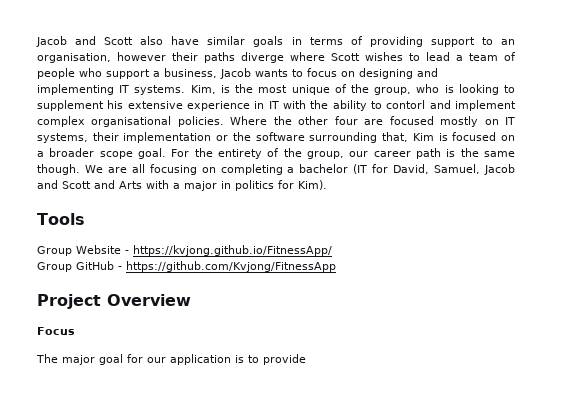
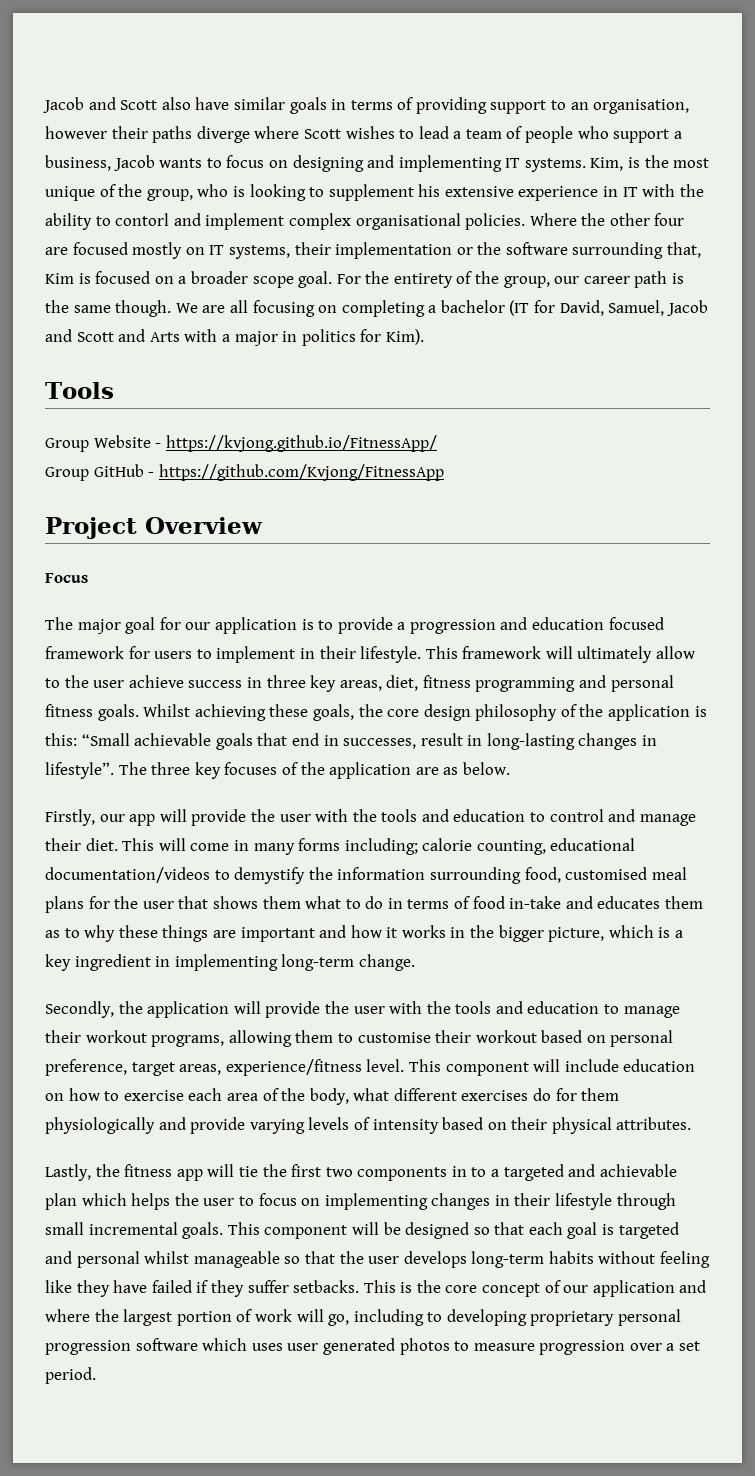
(306, 359) none -> [397,617,664,634] [45,646,696,663] [45,675,674,692] [45,704,707,721] [45,733,658,750] [45,762,510,779] [45,809,696,826] [45,838,636,855] [45,867,687,884] [45,896,704,913] [45,925,684,942] [45,954,415,971] [45,1001,680,1018] [45,1030,674,1047] [45,1059,696,1076] [45,1088,620,1105] [45,1117,692,1134] [45,1164,677,1181] [45,1193,676,1210] [45,1222,679,1239] [45,1251,711,1268] [45,1280,707,1297] [45,1309,682,1326] [45,1338,701,1355] [45,1367,96,1384] a progression and education focused framework for users to implement in their lifestyle. This framework will ultimately allow to the user achieve success in three key areas, diet, fitness programming and personal fitness goals. Whilst achieving these goals, the core design philosophy of the application is this: “Small achievable goals that end in successes, result in long-lasting changes in lifestyle”. The three key focuses of the application are as below. // Firstly, our app will provide the user with the tools and education to control and manage their diet. This will come in many forms including; calorie counting, educational documentation/videos to demystify the information surrounding food, customised meal plans for the user that shows them what to do in terms of food in-take and educates them as to why these things are important and how it works in the bigger picture, which is a key ingredient in implementing long-term change. // Secondly, the application will provide the user with the tools and education to manage their workout programs, allowing them to customise their workout based on personal preference, target areas, experience/fitness level. This component will include education on how to exercise each area of the body, what different exercises do for them physiologically and provide varying levels of intensity based on their physical attributes. // Lastly, the fitness app will tie the first two components in to a targeted and achievable plan which helps the user to focus on implementing changes in their lifestyle through small incremental goals. This component will be designed so that each goal is targeted and personal whilst manageable so that the user develops long-term habits without feeling like they have failed if they suffer setbacks. This is the core concept of our application and where the largest portion of work will go, including to developing proprietary personal progression software which uses user generated photos to measure progression over a set period.

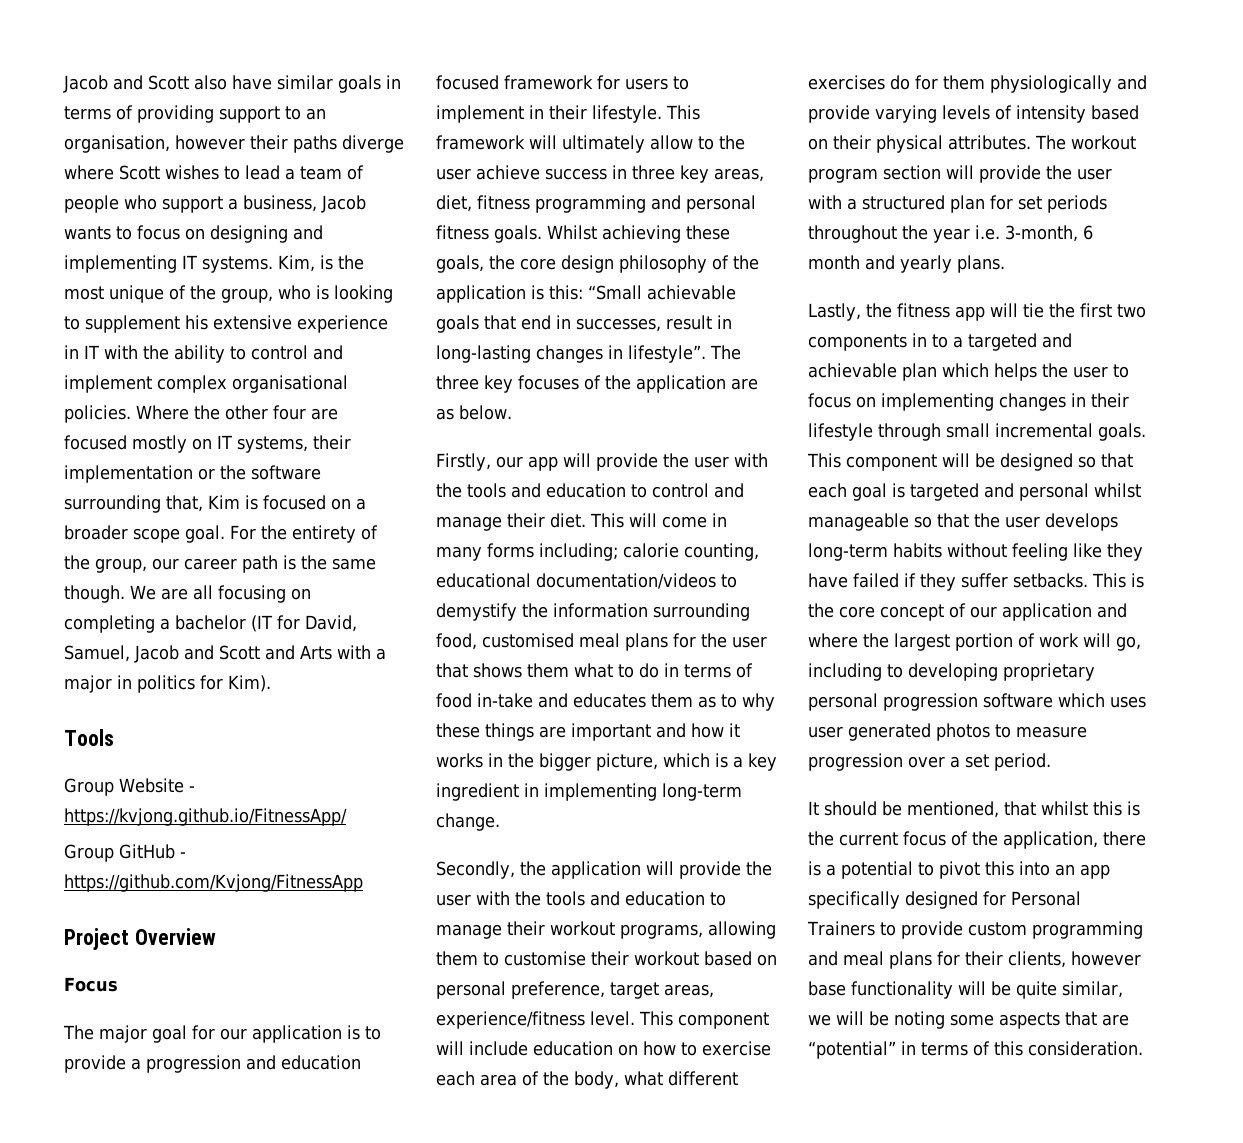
[115,213,170,226] contorl -> [251,345,308,360] control
(692, 1123) none -> [1035,135,1136,150] [808,165,1112,183] [808,195,1107,213] [808,225,1093,243] [808,255,1005,273] The workout program section will provide the user with a structured plan for set periods throughout the year i.e. 3-month, 6 month and yearly plans.
(96, 1375) none -> [808,801,1140,818] [808,831,1146,849] [808,861,1110,879] [808,891,1081,909] [807,921,1143,939] [808,951,1141,969] [808,981,1123,999] [808,1011,1129,1029] [808,1041,1143,1059] // It should be mentioned, that whilst this is the current focus of the application, there is a potential to pivot this into an app specifically designed for Personal Trainers to provide custom programming and meal plans for their clients, however base functionality will be quite similar, we will be noting some aspects that are “potential” in terms of this consideration.

